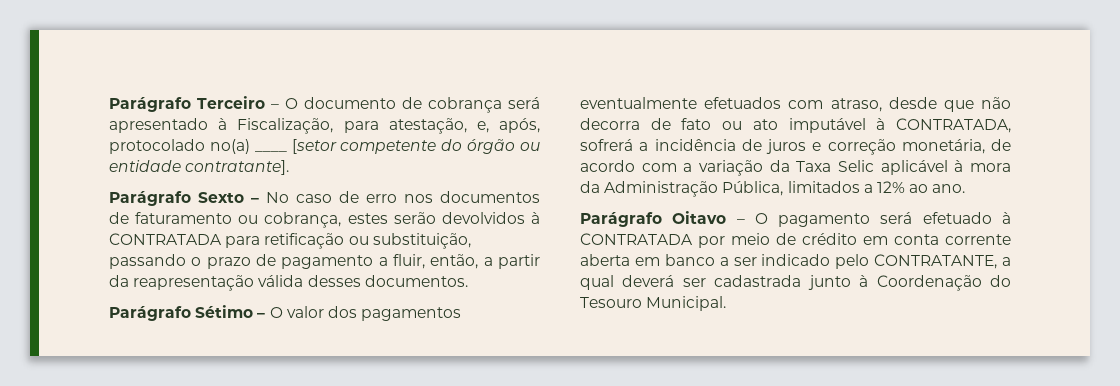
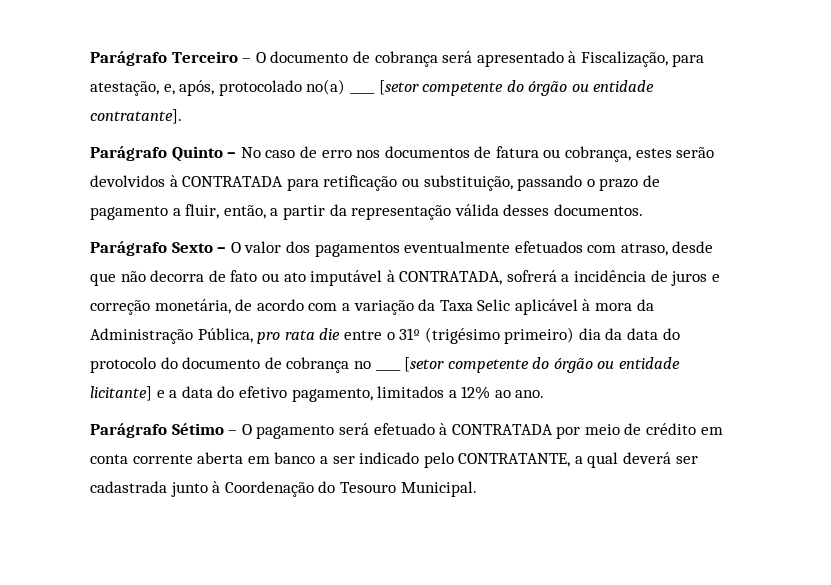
[198,192,244,203] Sexto -> [171,146,223,162] Quinto
[135,212,233,224] faturamento -> [495,146,539,158] fatura
[133,275,255,291] reapresentação -> [351,205,452,220] representação
[195,305,254,318] Sétimo -> [171,242,213,253] Sexto
(784, 188) none -> [257,327,680,344] [90,357,371,373] [375,357,681,373] [90,386,373,402] pro rata die entre o 31º (trigésimo primeiro) dia da data do protocolo do documento de cobrança no ____ [setor competente do órgão ou entidade licitante] e a data do efetivo pagamento,
[672,211,727,224] Oitavo -> [171,423,224,435] Sétimo

